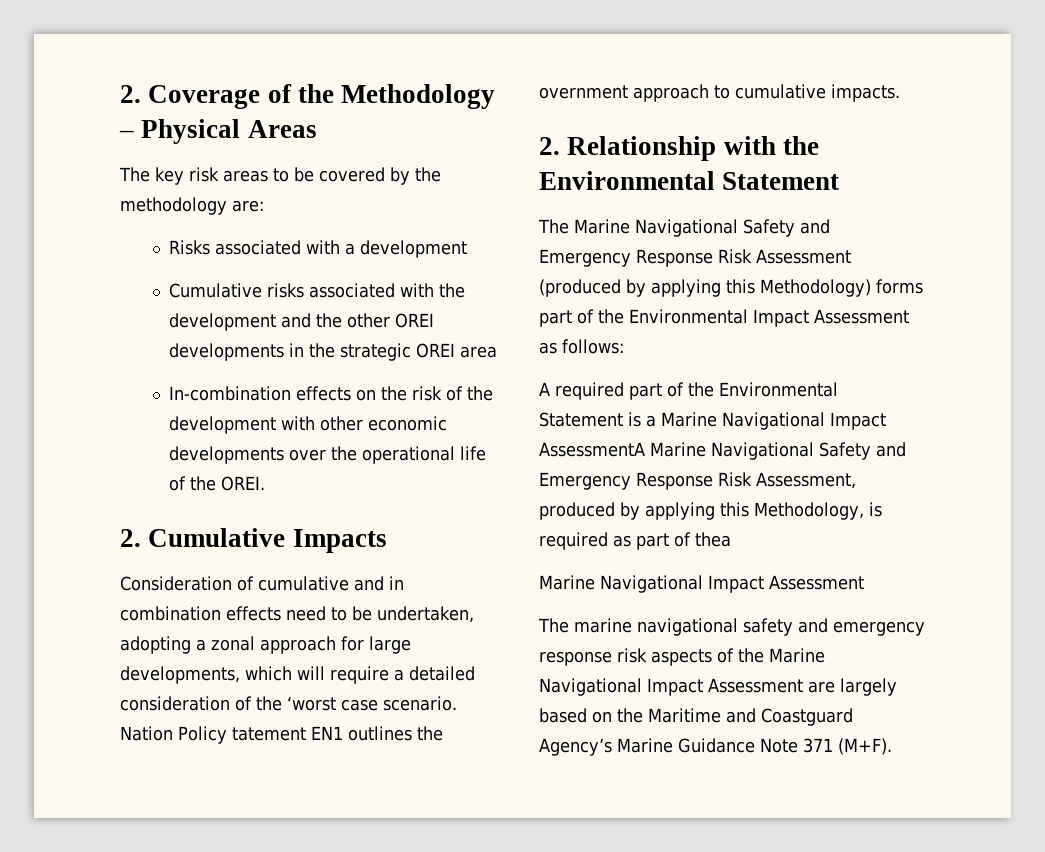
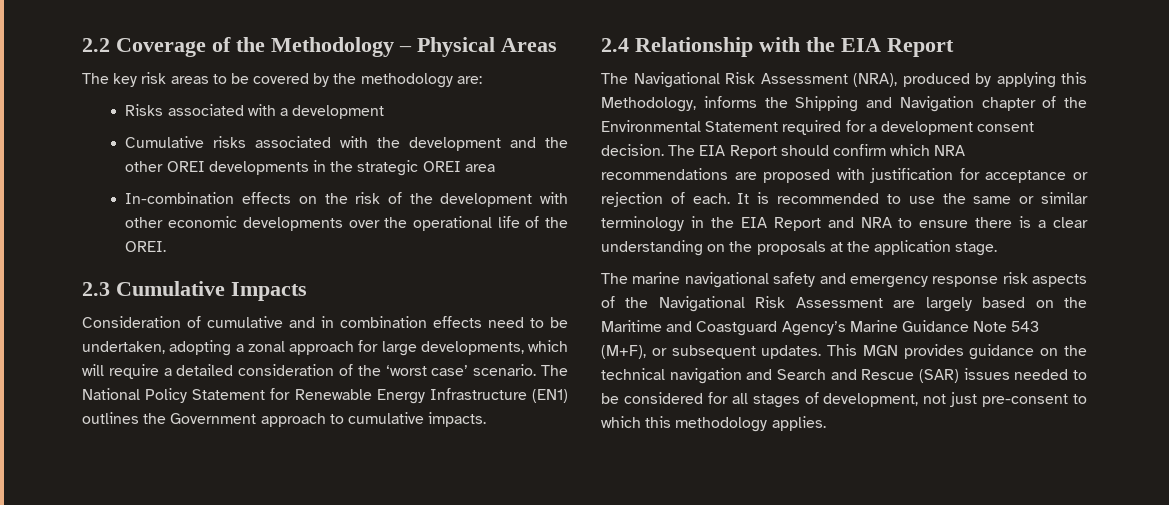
[120,85,141,103] 2. -> [82,38,110,52] 2.2
[120,529,141,547] 2. -> [82,282,110,296] 2.3
[341,696,457,711] [120,726,343,744] case scenario. Nation Policy tatement EN1 -> [431,364,568,376] [82,388,568,404] case’ scenario. The National Policy Statement for Renewable Energy Infrastructure (EN1)
[539,85,628,99] overnment -> [170,413,257,424] Government
[539,137,560,155] 2. -> [601,38,629,52] 2.4
[539,171,840,190] [538,219,830,237] [539,249,851,267] [539,279,923,297] [539,309,909,327] [539,339,624,354] [539,382,838,400] [539,412,886,430] [539,442,906,460] [539,472,856,490] Environmental Statement // The Marine Navigational Safety and Emergency Response Risk Assessment (produced by applying this Methodology) forms part of the Environmental Impact Assessment as follows: // A required part of the Environmental Statement is a Marine Navigational Impact AssessmentA Marine Navigational Safety and Emergency Response Risk Assessment, -> [841,38,954,57] [601,72,897,88] EIA Report // The Navigational Risk Assessment (NRA),
[869,502,882,517] [539,532,731,550] [539,575,864,593] is required as part of thea // Marine Navigational Impact Assessment -> [703,96,1087,112] [601,120,1035,135] [601,144,966,159] [601,168,1088,183] [601,192,1088,207] [601,216,1088,232] [601,240,998,256] informs the Shipping and Navigation chapter of the Environmental Statement required for a development consent decision. The EIA Report should confirm which NRA recommendations are proposed with justification for acceptance or rejection of each. It is recommended to use the same or similar terminology in the EIA Report and NRA to ensure there is a clear understanding on the proposals at the application stage.
[769,648,825,663] [539,678,703,696] Marine Navigational Impact -> [658,296,786,312] Navigational Risk
[803,738,892,755] 371 (M+F). -> [1011,321,1040,332] [601,344,1087,360] [601,368,1087,384] [601,392,1087,408] [601,416,826,432] 543 (M+F), or subsequent updates. This MGN provides guidance on the technical navigation and Search and Rescue (SAR) issues needed to be considered for all stages of development, not just pre-consent to which this methodology applies.

